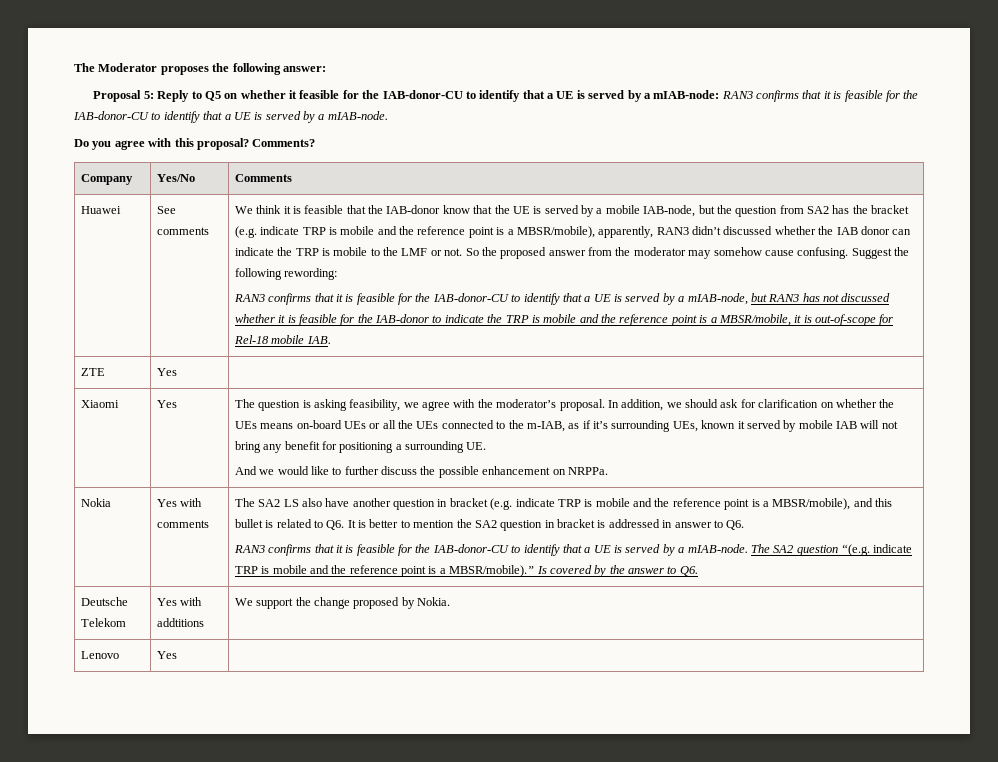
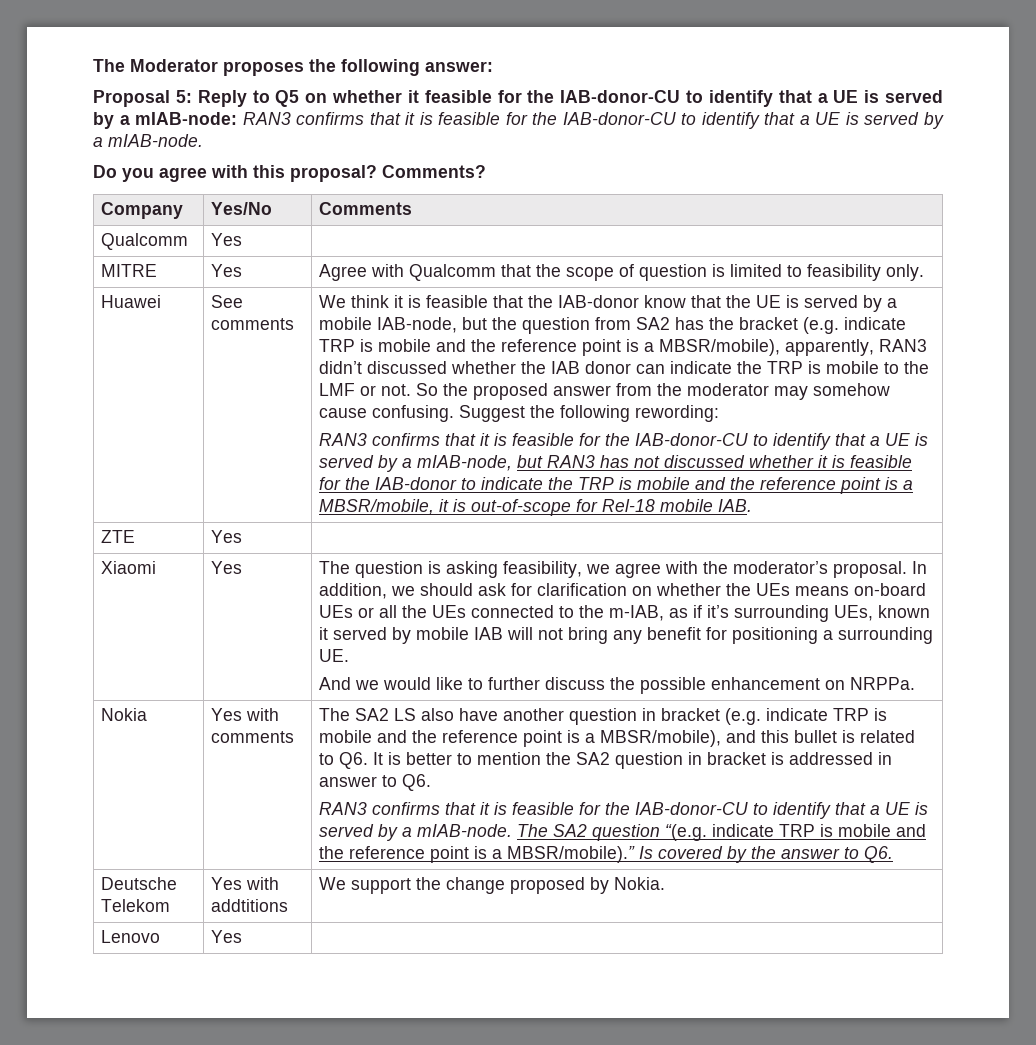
(292, 178) none -> [101,233,189,250] [211,233,243,246] [101,264,158,277] [211,264,243,277] [319,264,925,281] // Qualcomm | Yes | // MITRE | Yes | Agree with Qualcomm that the scope of question is limited to feasibility only.

